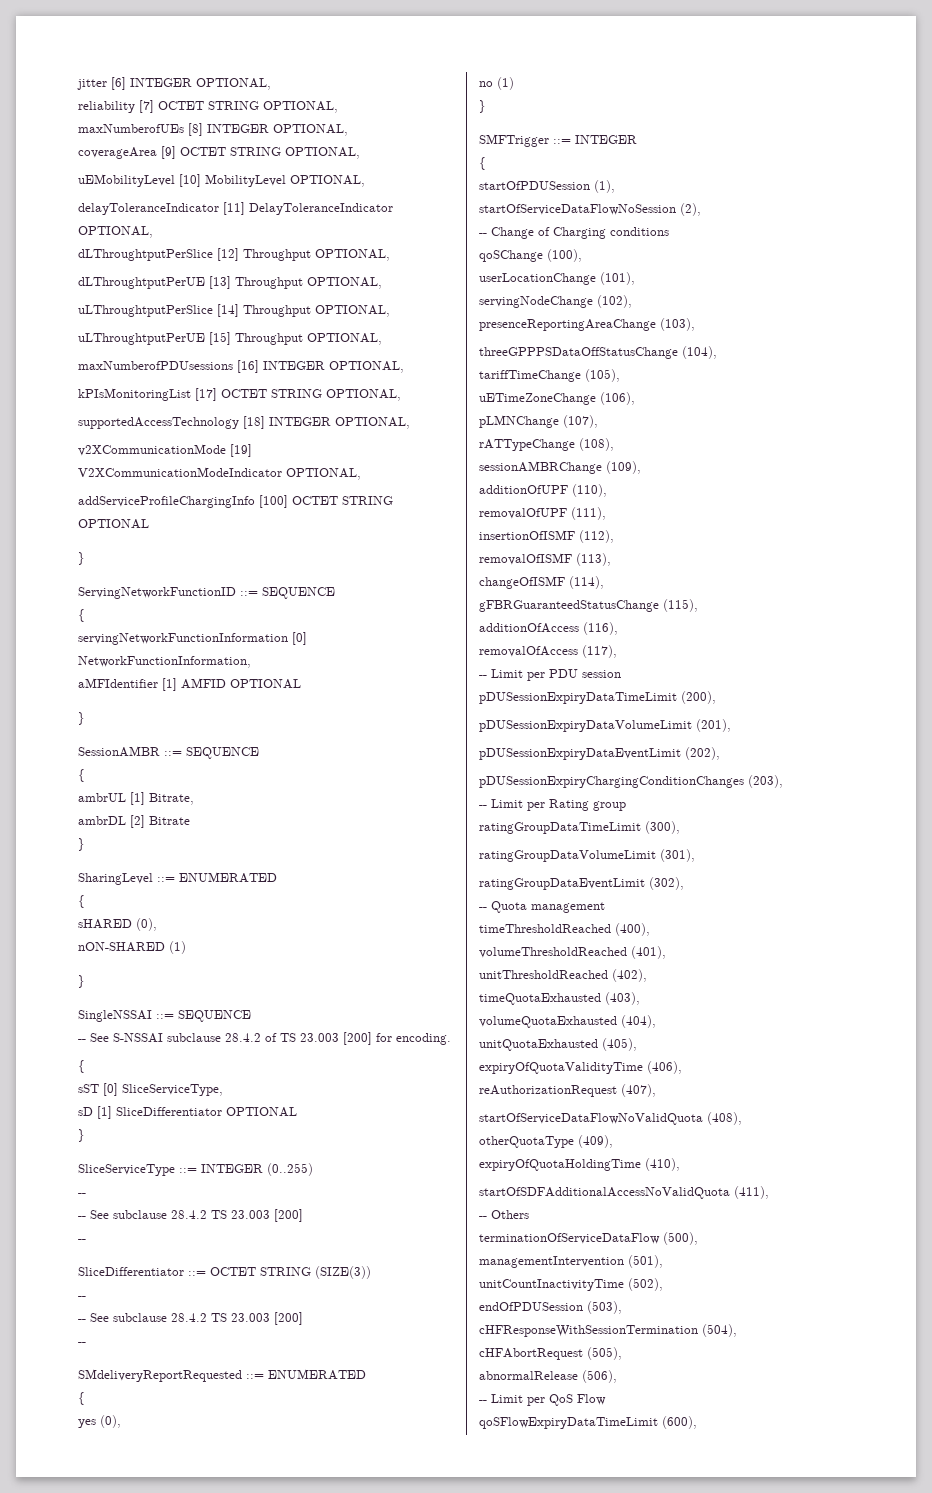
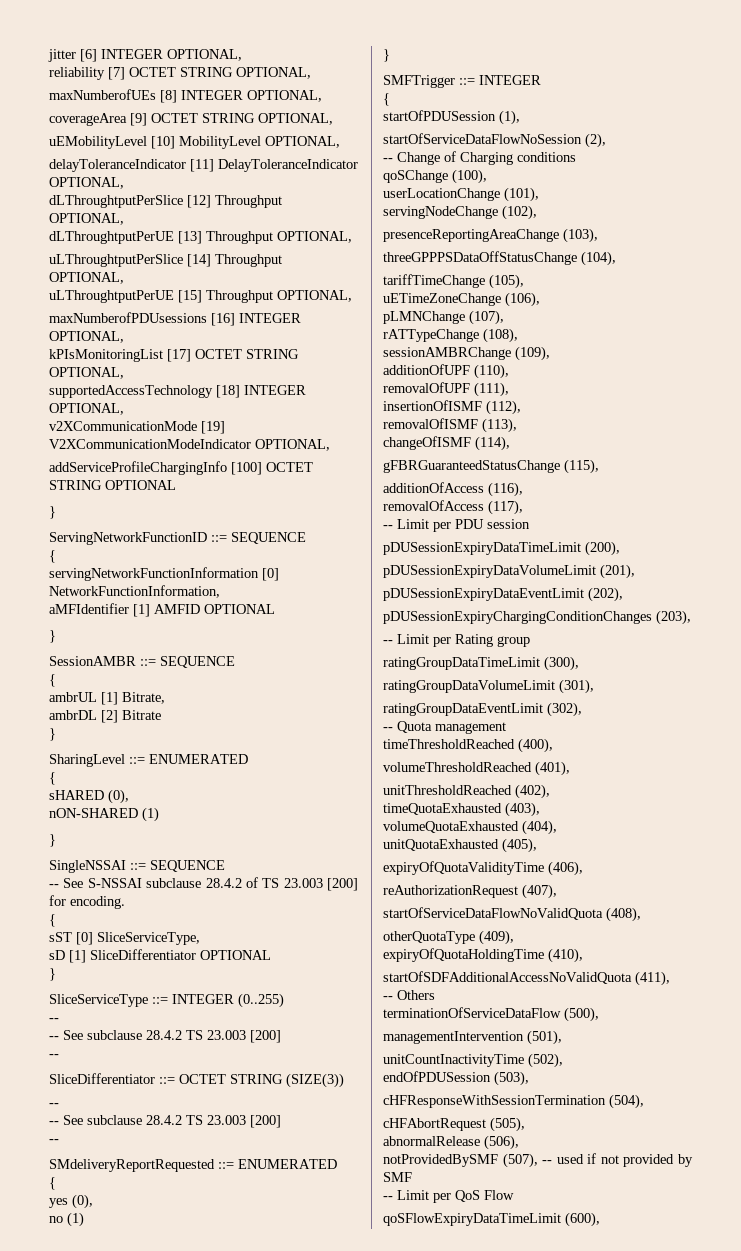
(617, 1376) none -> [383,1153,693,1168] [383,1172,412,1182] // notProvidedBySMF (507), -- used if not provided by SMF

